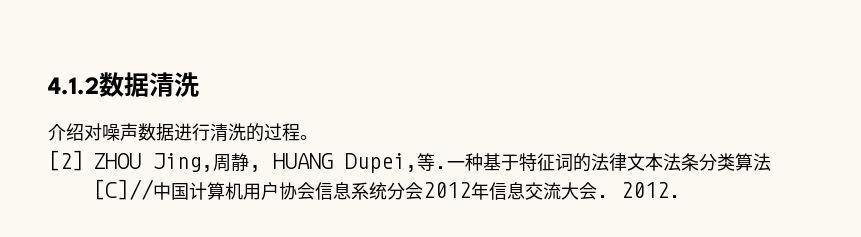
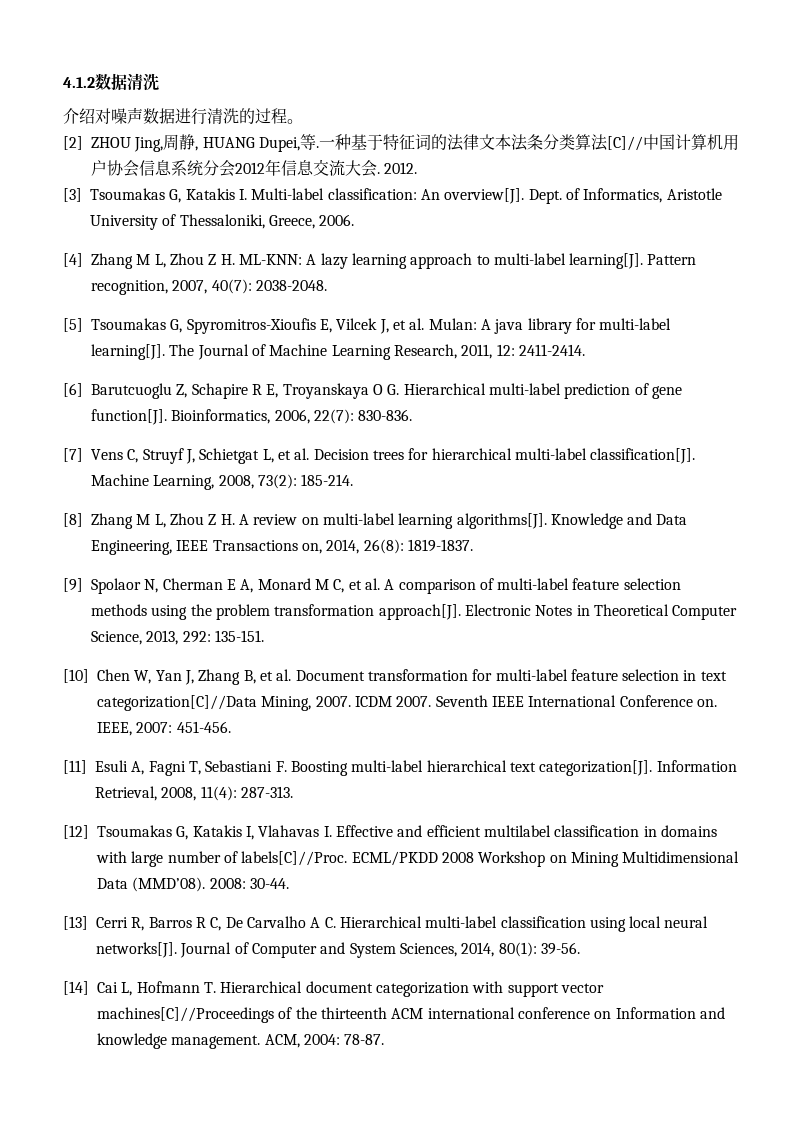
(681, 190) none -> [63,188,722,204] [90,214,355,230] [63,253,697,269] [91,279,327,295] [63,318,672,334] [91,344,585,360] [63,383,682,399] [91,409,413,425] [63,448,696,464] [91,474,354,490] [63,513,688,529] [91,539,473,555] [63,578,681,594] [91,604,738,620] [91,630,264,645] [63,669,727,685] [97,695,717,711] [97,721,231,736] [63,760,737,776] [95,786,293,801] [63,825,717,840] [96,851,740,867] [97,877,289,892] [63,916,709,932] [96,942,580,958] [63,981,604,997] [97,1007,725,1023] [97,1033,385,1049] // [3] Tsoumakas G, Katakis I. Multi-label classification: An overview[J]. Dept. of Informatics, Aristotle University of Thessaloniki, Greece, 2006. // [4] Zhang M L, Zhou Z H. ML-KNN: A lazy learning approach to multi-label learning[J]. Pattern recognition, 2007, 40(7): 2038-2048. // [5] Tsoumakas G, Spyromitros-Xioufis E, Vilcek J, et al. Mulan: A java library for multi-label learning[J]. The Journal of Machine Learning Research, 2011, 12: 2411-2414. // [6] Barutcuoglu Z, Schapire R E, Troyanskaya O G. Hierarchical multi-label prediction of gene function[J]. Bioinformatics, 2006, 22(7): 830-836. // [7] Vens C, Struyf J, Schietgat L, et al. Decision trees for hierarchical multi-label classification[J]. Machine Learning, 2008, 73(2): 185-214. // [8] Zhang M L, Zhou Z H. A review on multi-label learning algorithms[J]. Knowledge and Data Engineering, IEEE Transactions on, 2014, 26(8): 1819-1837. // [9] Spolaor N, Cherman E A, Monard M C, et al. A comparison of multi-label feature selection methods using the problem transformation approach[J]. Electronic Notes in Theoretical Computer Science, 2013, 292: 135-151. // [10] Chen W, Yan J, Zhang B, et al. Document transformation for multi-label feature selection in text categorization[C]//Data Mining, 2007. ICDM 2007. Seventh IEEE International Conference on. IEEE, 2007: 451-456. // [11] Esuli A, Fagni T, Sebastiani F. Boosting multi-label hierarchical text categorization[J]. Information Retrieval, 2008, 11(4): 287-313. // [12] Tsoumakas G, Katakis I, Vlahavas I. Effective and efficient multilabel classification in domains with large number of labels[C]//Proc. ECML/PKDD 2008 Workshop on Mining Multidimensional Data (MMD’08). 2008: 30-44. // [13] Cerri R, Barros R C, De Carvalho A C. Hierarchical multi-label classification using local neural networks[J]. Journal of Computer and System Sciences, 2014, 80(1): 39-56. // [14] Cai L, Hofmann T. Hierarchical document categorization with support vector machines[C]//Proceedings of the thirteenth ACM international conference on Information and knowledge management. ACM, 2004: 78-87.

